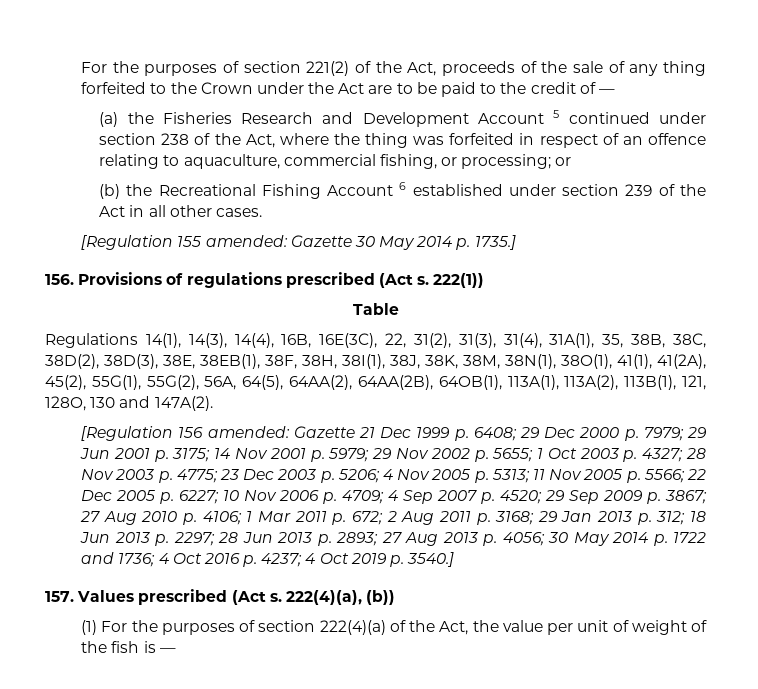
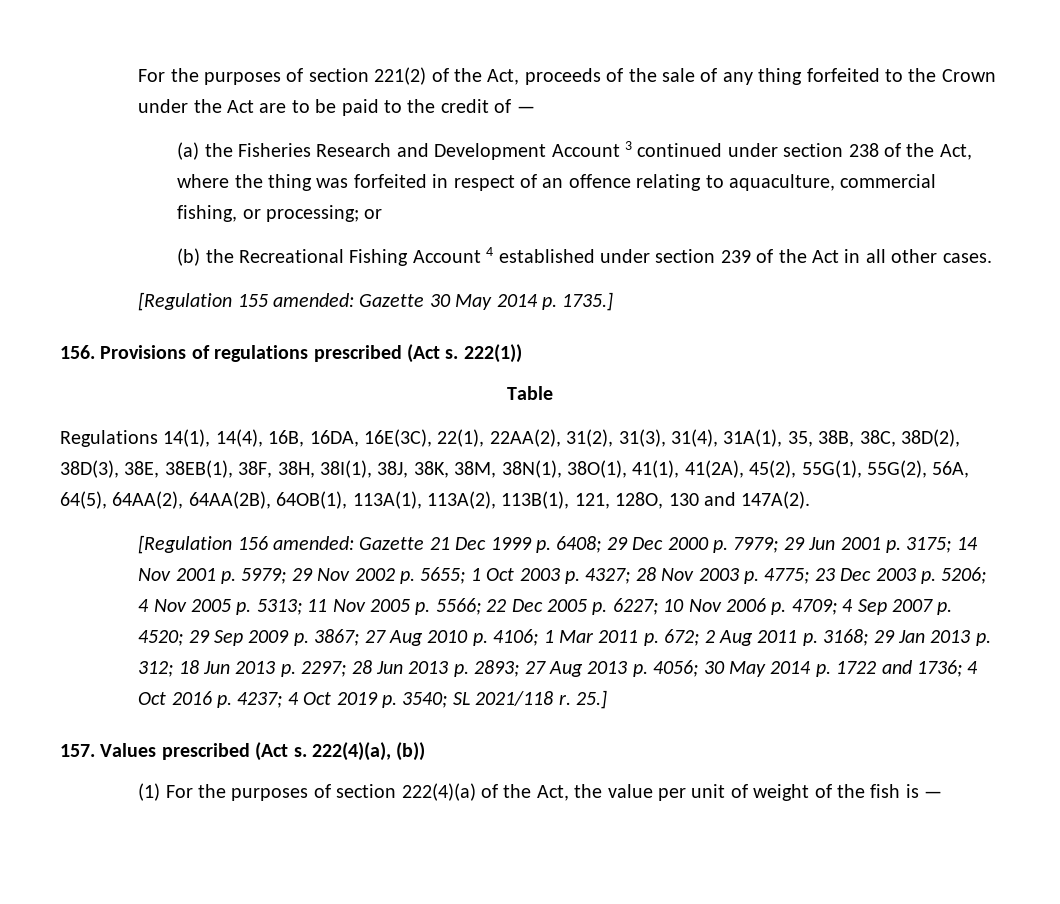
[553,110,560,118] 5 -> [624,141,632,150] 3
[399,182,407,190] 6 -> [486,247,494,256] 4
[188,333,227,348] 14(3), -> (211, 438) none
[319,333,407,348] 16E(3C), 22, -> [309,429,561,447] 16DA, 16E(3C), 22(1), 22AA(2),
[407,552,455,567] 3540.] -> [402,690,607,709] 3540; SL 2021/118 r. 25.]

